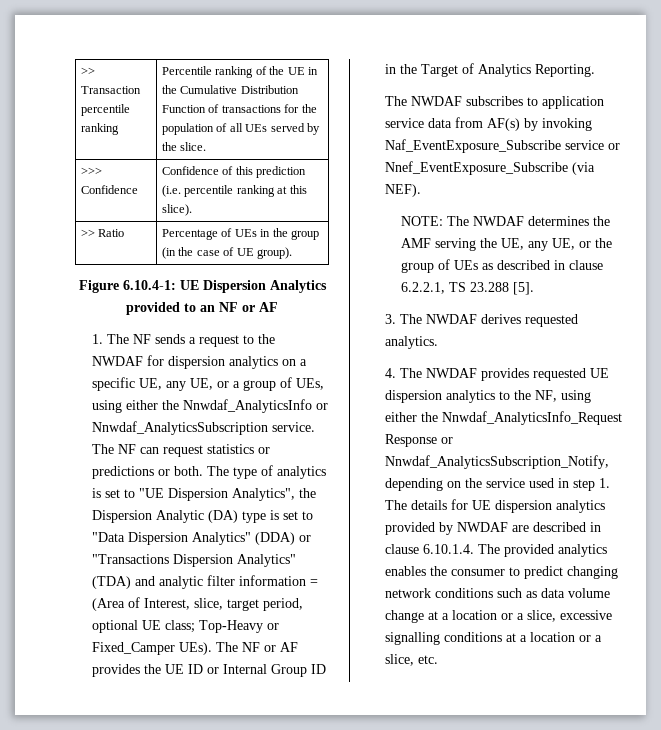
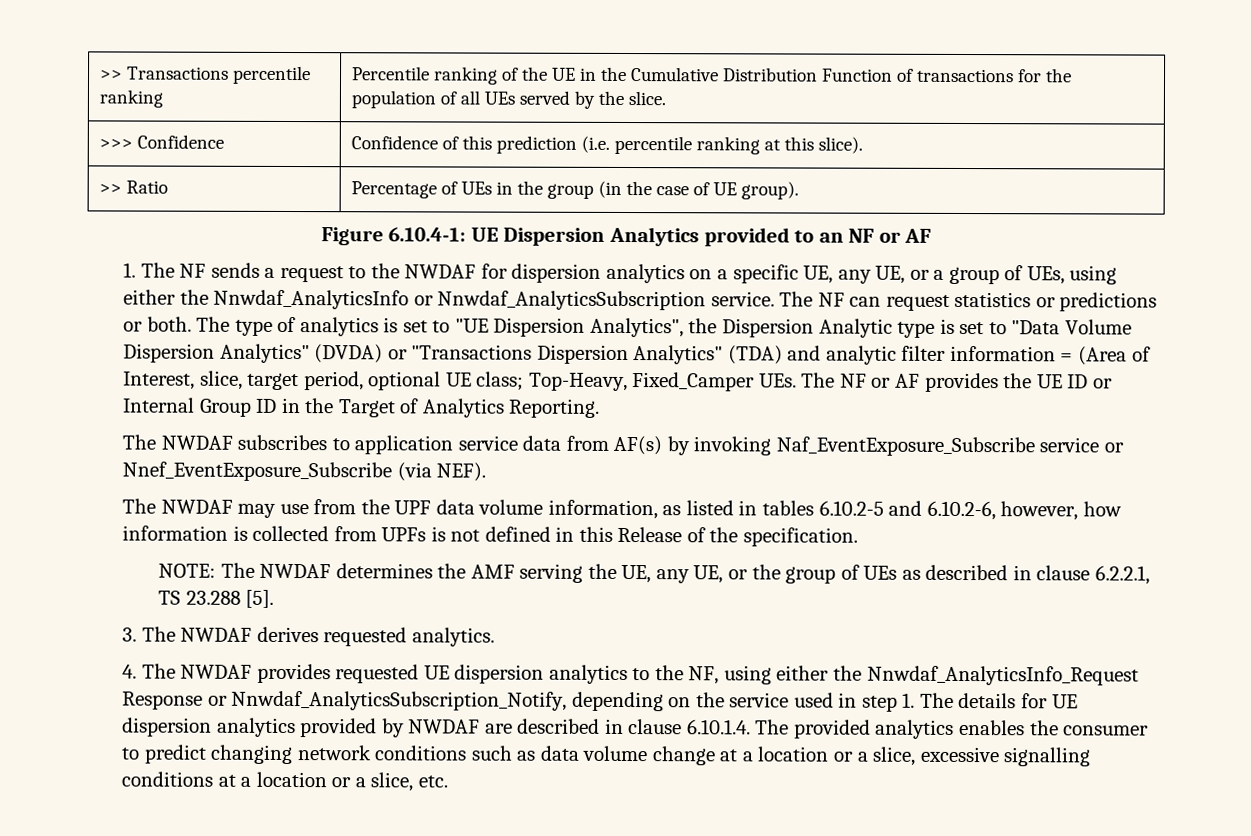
[81,67,96,75] [81,86,142,94] >> Transaction -> [99,66,229,80] >> Transactions
[207,510,238,523] (DA) -> (893, 328) none
[127,532,295,545] Dispersion Analytics" (DDA) -> [1064,319,1132,335] [123,343,384,364] Volume Dispersion Analytics" (DVDA)
[198,620,279,633] [91,642,212,655] Top-Heavy or Fixed_Camper UEs). -> [528,372,797,392] Top-Heavy, Fixed_Camper UEs.
(421, 190) none -> [122,498,1122,521] [122,525,859,547] // The NWDAF may use from the UPF data volume information, as listed in tables 6.10.2-5 and 6.10.2-6, however, how information is collected from UPFs is not defined in this Release of the specification.

